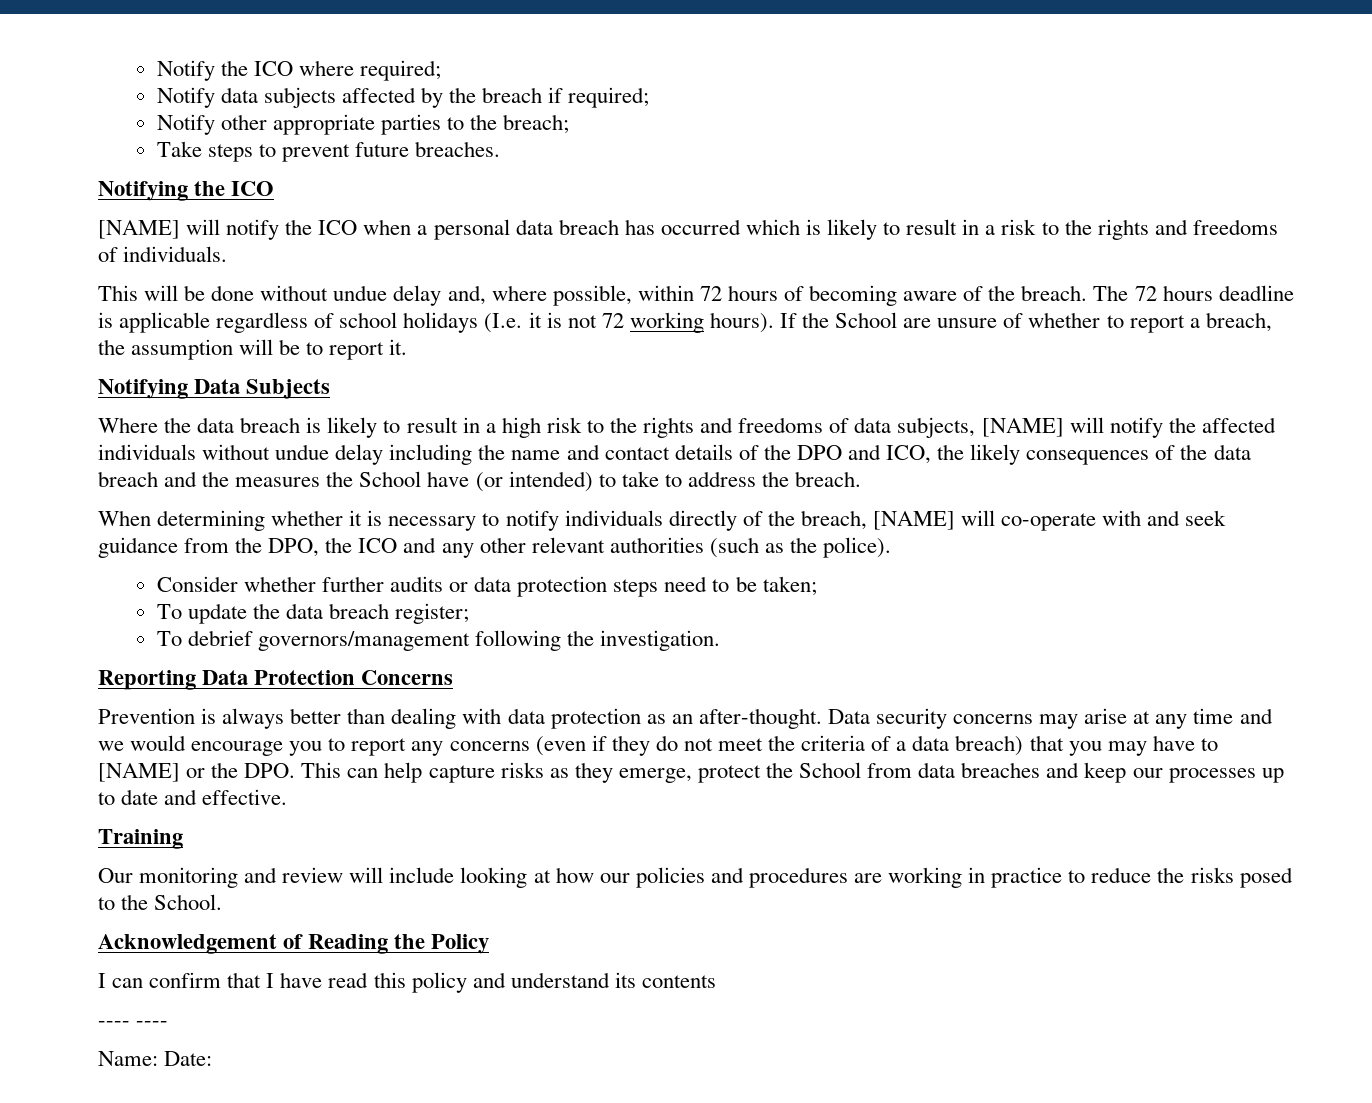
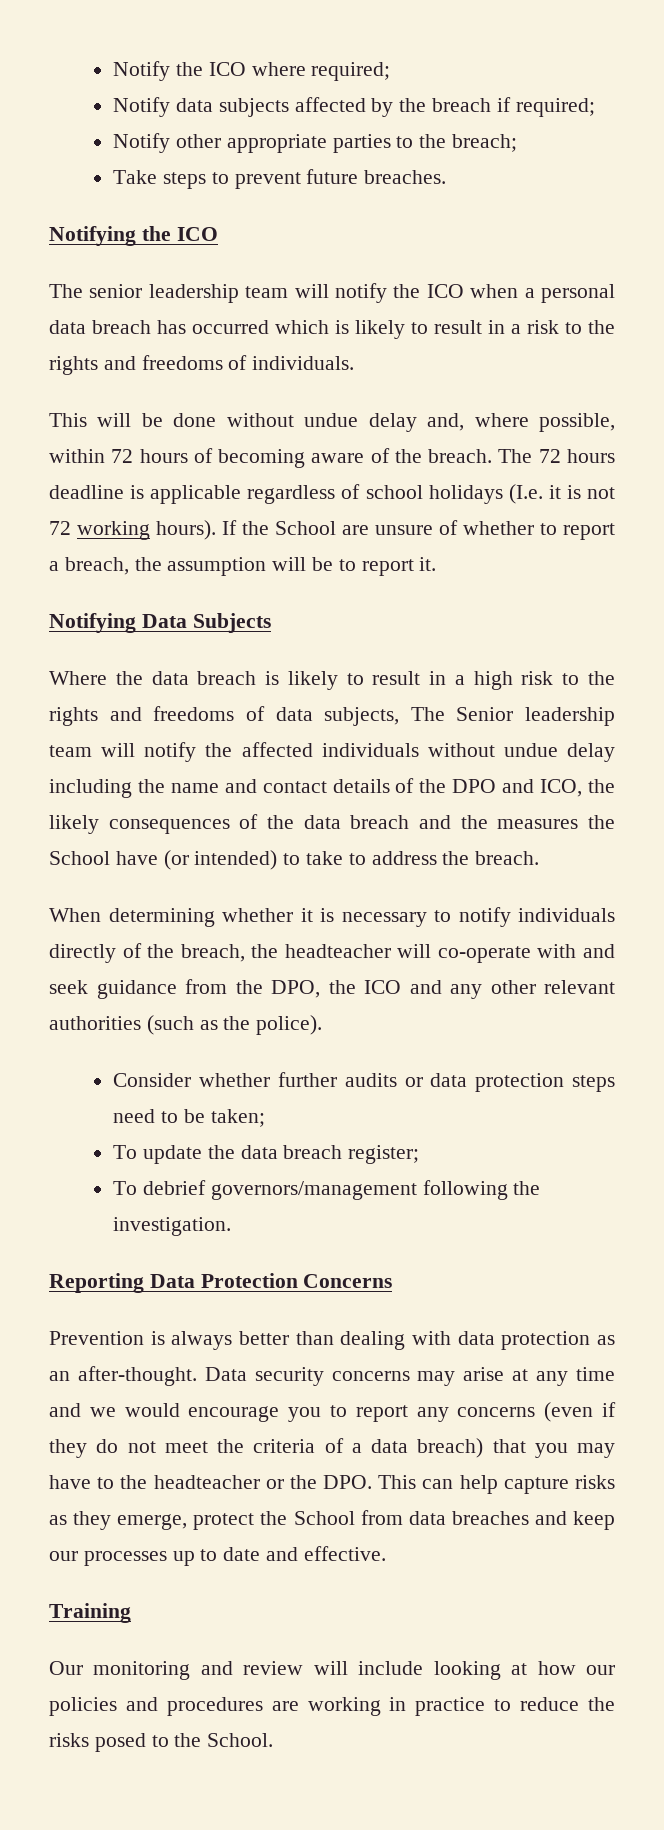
[98,220,180,239] [NAME] -> [49,284,289,303] The senior leadership team
[981,418,1064,437] [NAME] -> [410,707,615,726] [49,745,92,757] The Senior leadership team
[872,511,955,530] [NAME] -> [251,944,391,958] the headteacher
[98,763,180,782] [NAME] -> [120,1475,260,1489] the headteacher
[98,934,490,954] [98,972,716,993] [98,1021,169,1027] [98,1051,213,1066] // Acknowledgement of Reading the Policy // I can confirm that I have read this policy and understand its contents // ---- ---- // Name: Date: -> (274, 1740) none

